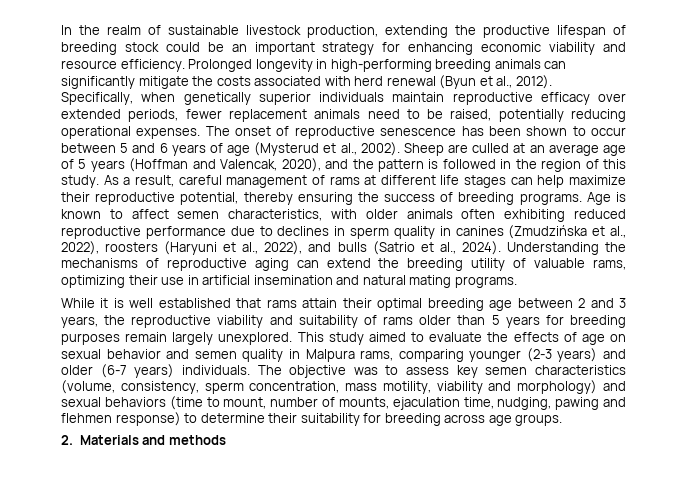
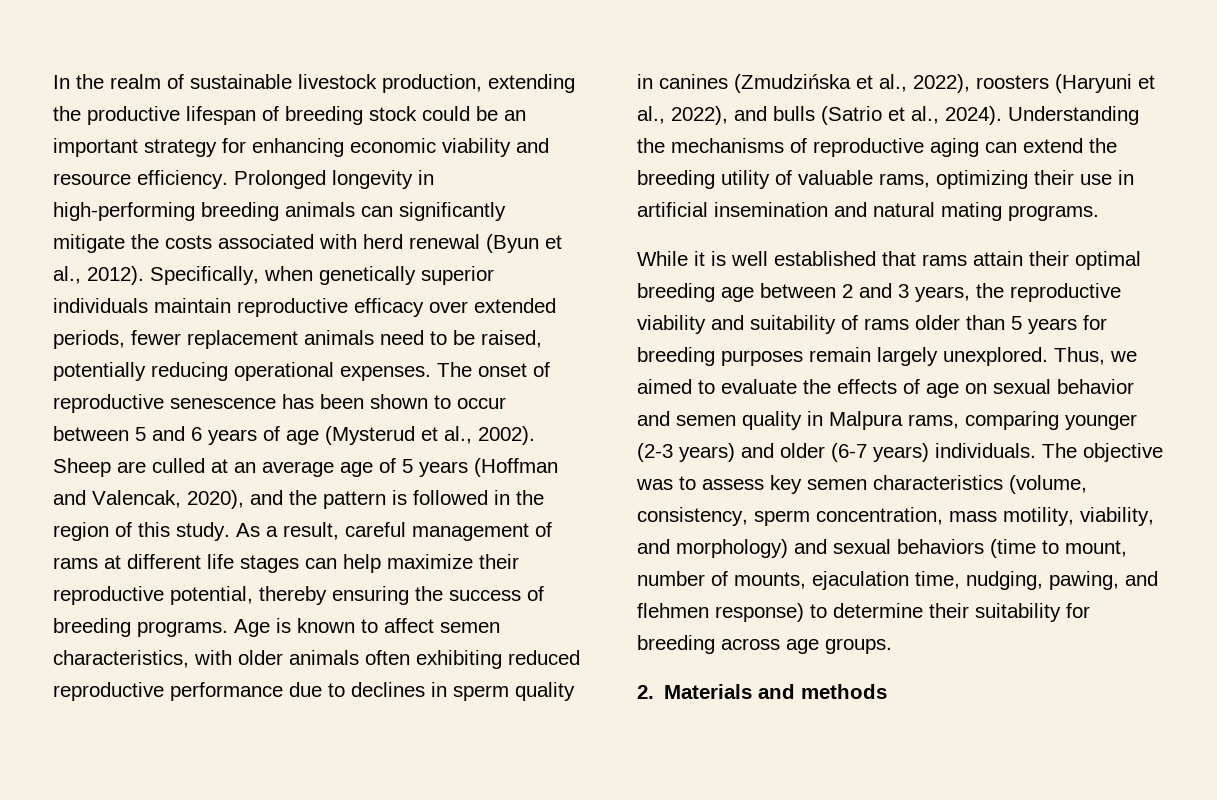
[297,332,364,345] This study -> [1054,347,1137,365] Thus, we
[436,381,483,394] viability -> [1080,507,1154,526] viability,
[555,397,600,410] pawing -> [1049,571,1119,590] pawing,

